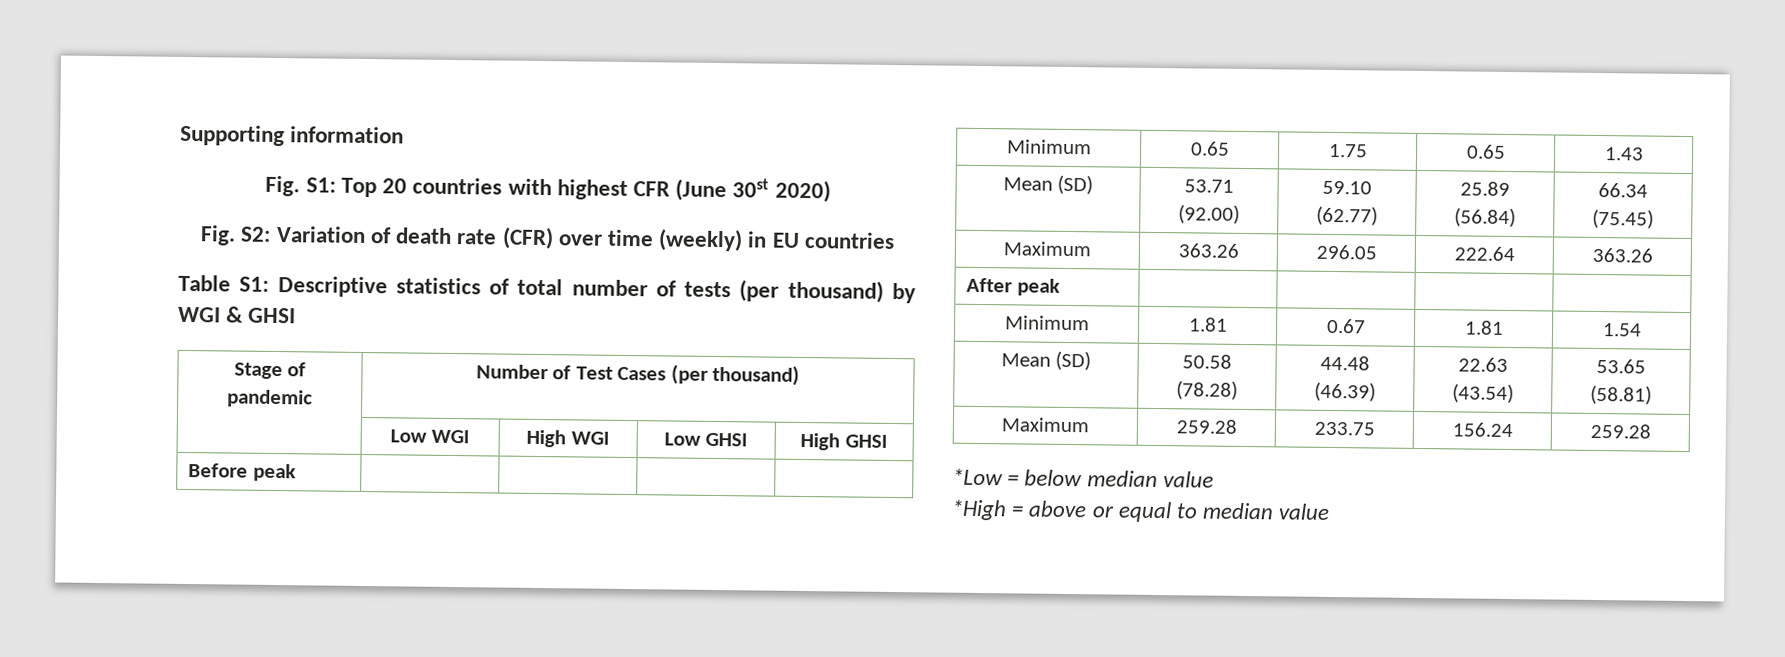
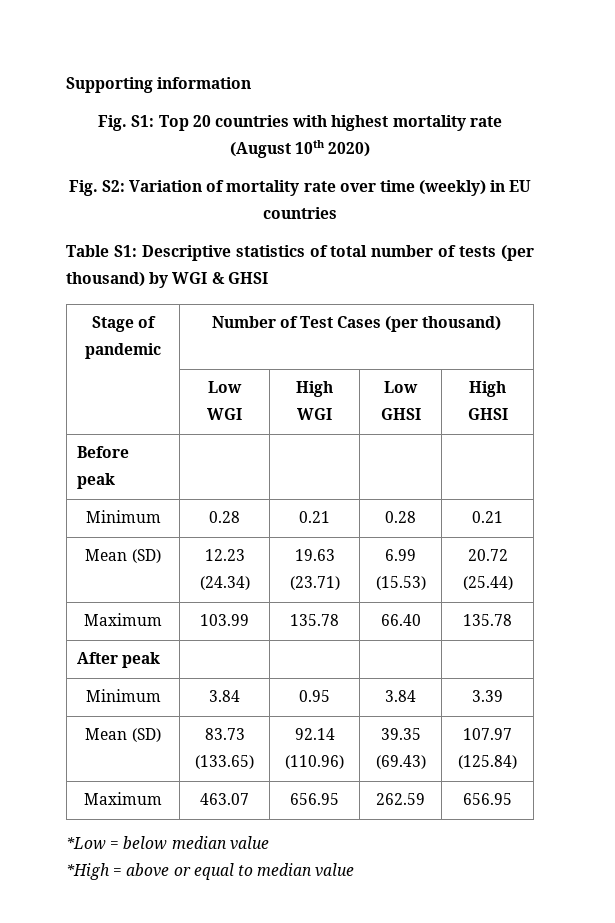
[632,178,770,202] CFR (June 30st -> [392,115,502,131] [229,140,325,158] mortality rate (August 10th
[395,226,554,250] death rate (CFR) -> [226,180,336,196] mortality rate
[1189,141,1230,156] [1327,143,1368,158] [1465,144,1506,159] [1603,147,1644,161] [1002,174,1094,195] [1184,179,1234,193] [1178,204,1240,224] [1322,180,1372,195] [1316,205,1378,226] [1460,181,1510,196] [1454,207,1516,228] [1598,183,1648,198] [1592,208,1654,229] [1003,241,1091,257] [1177,243,1239,258] [1315,244,1377,260] [1453,246,1515,262] [1591,247,1653,263] [966,277,1060,296] [1003,315,1090,331] [1187,317,1228,332] [1325,318,1366,334] [1463,320,1504,335] [1601,323,1642,337] [1000,350,1092,371] [1182,354,1232,369] [1176,380,1238,400] [1320,355,1370,371] [1314,381,1376,402] [1458,357,1508,372] [1452,383,1514,404] [1596,358,1646,374] [1590,384,1652,405] [1001,417,1089,433] [1175,419,1237,434] [1313,421,1375,436] [1451,422,1513,438] [1589,423,1651,439] 0.65 | 1.75 | 0.65 | 1.43 // Mean (SD) | 53.71 (92.00) | 59.10 (62.77) | 25.89 (56.84) | 66.34 (75.45) // Maximum | 363.26 | 296.05 | 222.64 | 363.26 // After peak | | | | // Minimum | 1.81 | 0.67 | 1.81 | 1.54 // Mean (SD) | 50.58 (78.28) | 44.48 (46.39) | 22.63 (43.54) | 53.65 (58.81) // Maximum | 259.28 | 233.75 | 156.24 | 259.28 -> [209,511,240,523] [299,511,330,523] [385,511,416,523] [472,511,503,523] [85,549,161,563] [204,549,245,561] [199,576,250,590] [294,549,335,561] [289,576,340,590] [385,549,416,561] [375,576,426,590] [467,549,508,561] [462,576,513,590] [84,613,162,626] [200,614,249,626] [290,614,339,626] [380,614,421,626] [463,614,512,626] [76,652,161,668] [85,689,161,702] [209,690,240,702] [299,690,330,702] [385,690,416,702] [472,690,503,702] [85,728,161,742] [204,728,245,740] [195,755,254,769] [294,728,335,740] [285,755,344,769] [380,728,421,740] [375,755,426,769] [463,728,512,740] [458,755,517,769] [84,792,162,805] [200,793,249,805] [290,793,339,805] [376,793,425,805] [463,793,512,805] 0.28 | 0.21 | 0.28 | 0.21 // Mean (SD) | 12.23 (24.34) | 19.63 (23.71) | 6.99 (15.53) | 20.72 (25.44) // Maximum | 103.99 | 135.78 | 66.40 | 135.78 // After peak | | | | // Minimum | 3.84 | 0.95 | 3.84 | 3.39 // Mean (SD) | 83.73 (133.65) | 92.14 (110.96) | 39.35 (69.43) | 107.97 (125.84) // Maximum | 463.07 | 656.95 | 262.59 | 656.95

